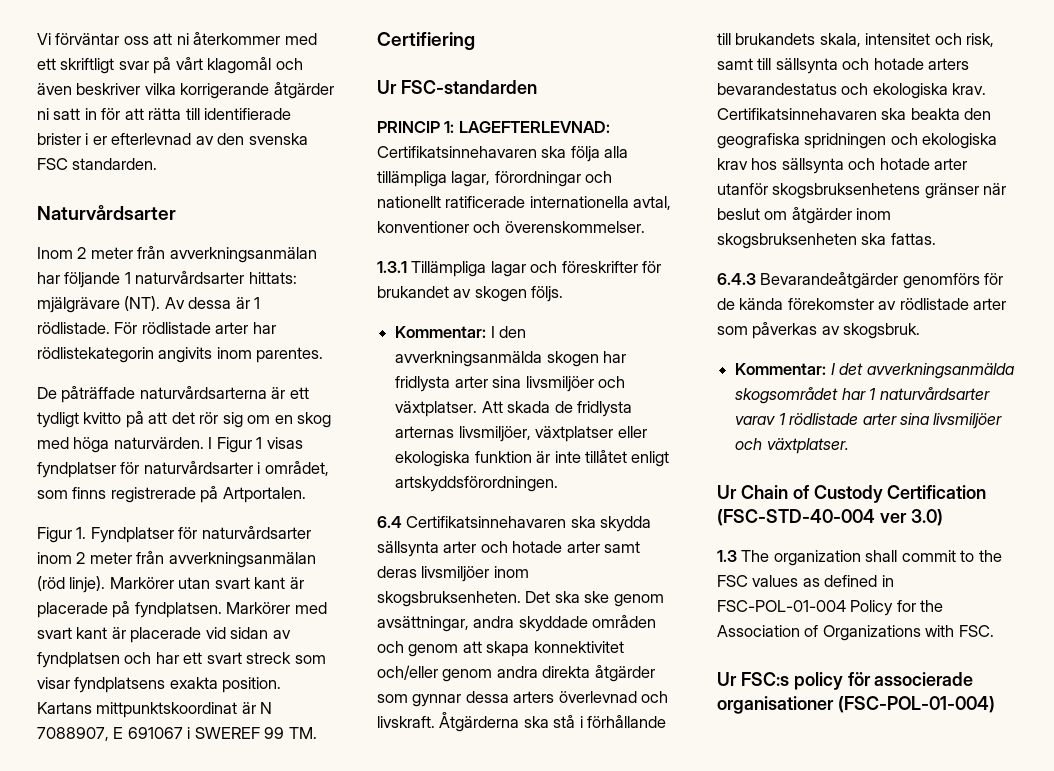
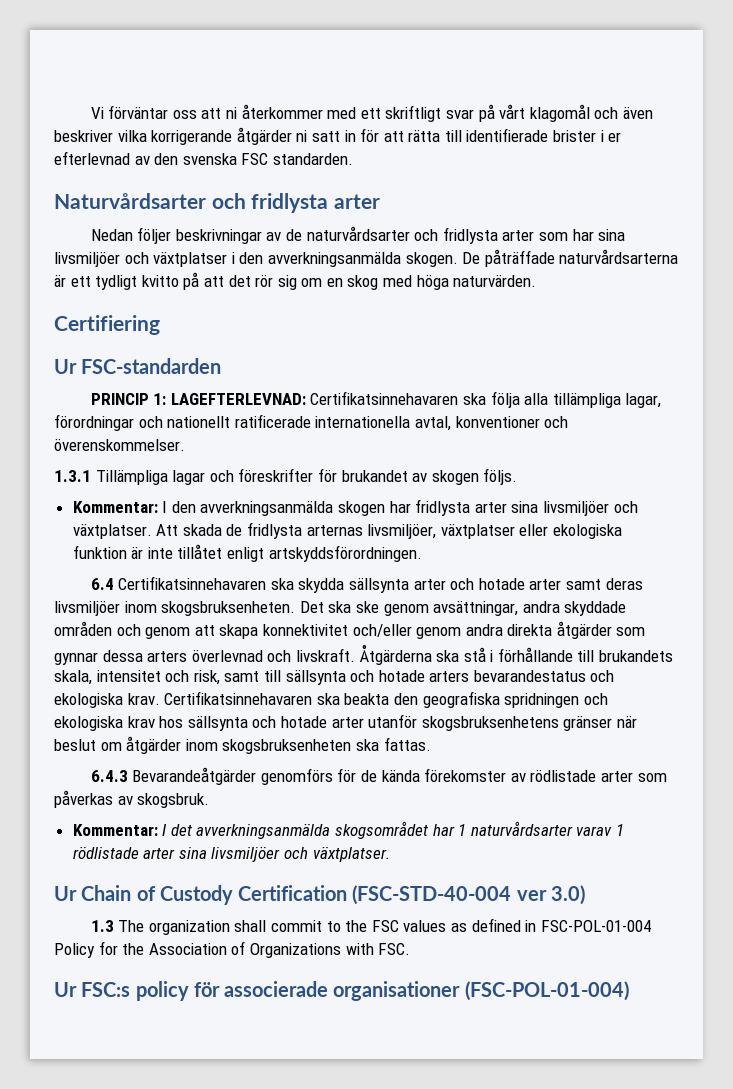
[37,246,317,263] [37,271,297,288] [37,296,261,313] [37,322,276,334] [37,347,324,363] // Inom 2 meter från avverkningsanmälan har följande 1 naturvårdsarter hittats: mjälgrävare (NT). Av dessa är 1 rödlistade. För rödlistade arter har rödlistekategorin angivits inom parentes. // -> [211,193,381,213] [90,226,626,244] [54,252,458,267] och fridlysta arter // Nedan följer beskrivningar av de naturvårdsarter och fridlysta arter som har sina livsmiljöer och växtplatser i den avverkningsanmälda skogen.
[208,437,303,453] [37,461,329,478] [37,486,306,503] [37,526,311,543] [37,551,316,568] [37,576,304,593] [37,601,327,618] [37,627,291,643] [37,652,326,668] [37,677,282,693] [37,702,273,718] [37,727,317,741] I Figur 1 visas fyndplatser för naturvårdsarter i området, som finns registrerade på Artportalen. // Figur 1. Fyndplatser för naturvårdsarter inom 2 meter från avverkningsanmälan (röd linje). Markörer utan svart kant är placerade på fyndplatsen. Markörer med svart kant är placerade vid sidan av fyndplatsen och har ett svart streck som visar fyndplatsens exakta position. Kartans mittpunktskoordinat är N 7088907, E 691067 i SWEREF 99 TM. -> (537, 281) none

